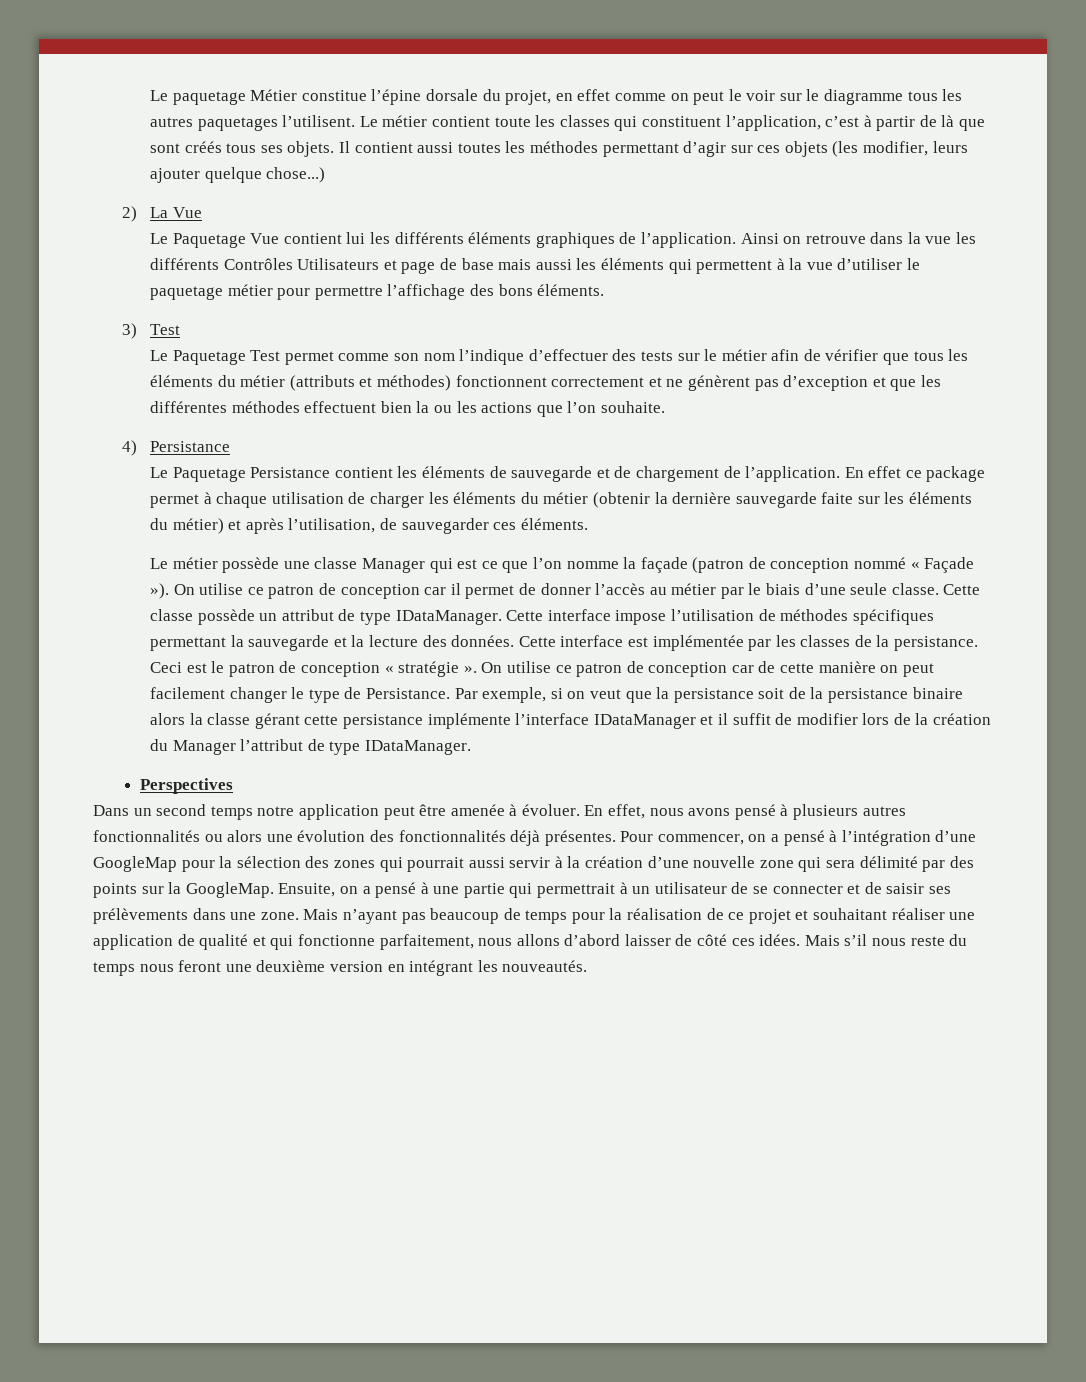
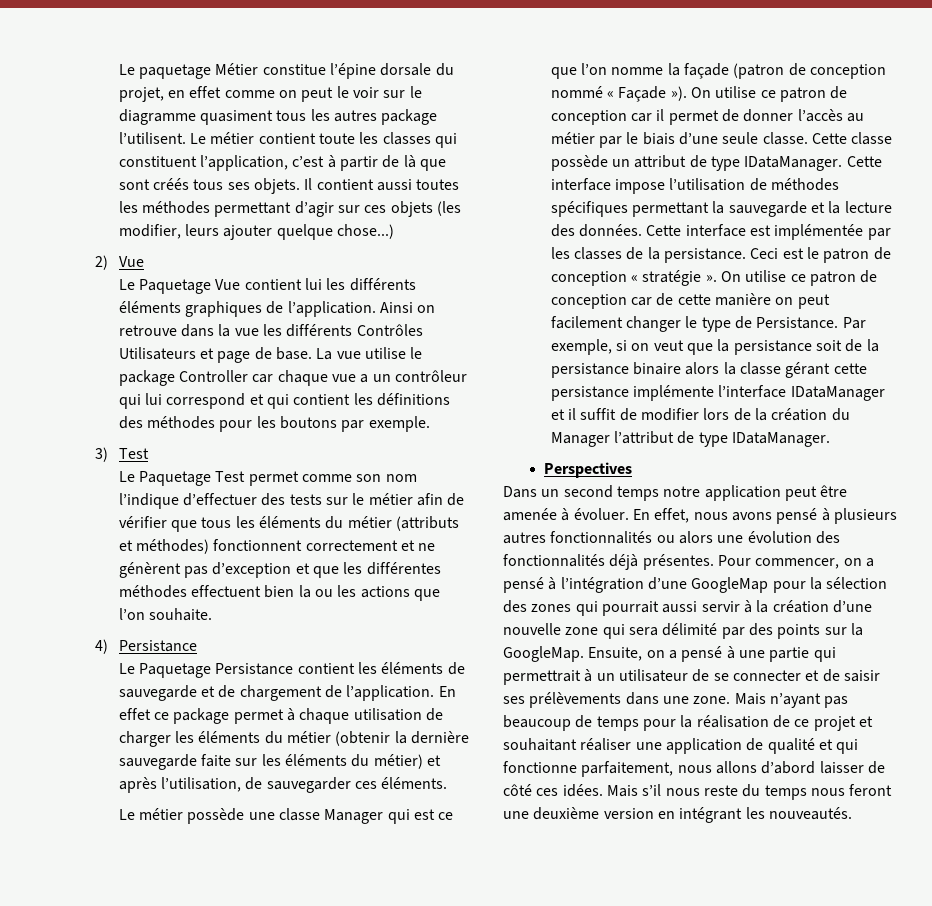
(904, 97) none -> [199,110,273,125] quasiment
[197,117,278,131] paquetages -> [381,109,438,125] package
[150,207,169,218] La -> (108, 262) none
[461,258,921,274] [150,284,605,300] base mais aussi les éléments qui permettent à la vue d’utiliser le paquetage métier pour permettre l’affichage des bons éléments. -> [275,347,423,360] [118,370,467,386] [118,393,450,409] [118,416,430,432] base. La vue utilise le package Controller car chaque vue a un contrôleur qui lui correspond et qui contient les définitions des méthodes pour les boutons par exemple.

